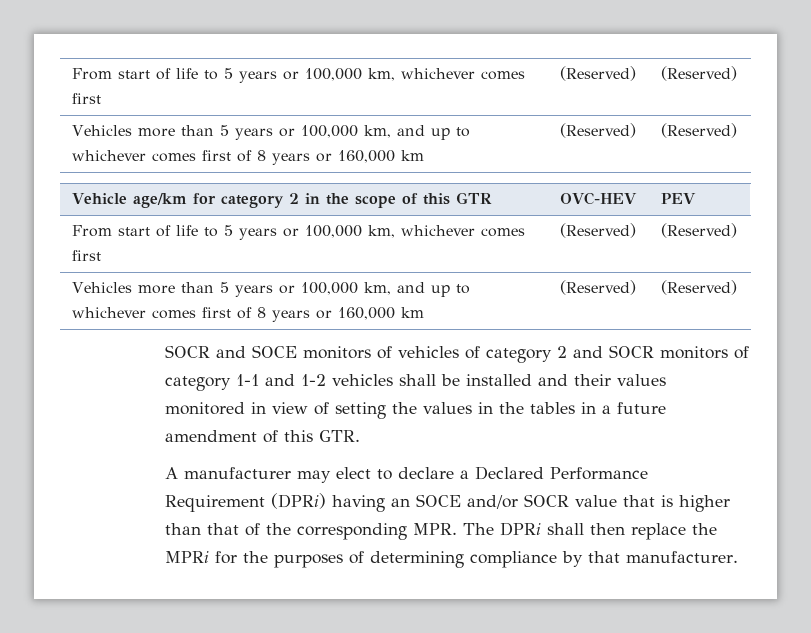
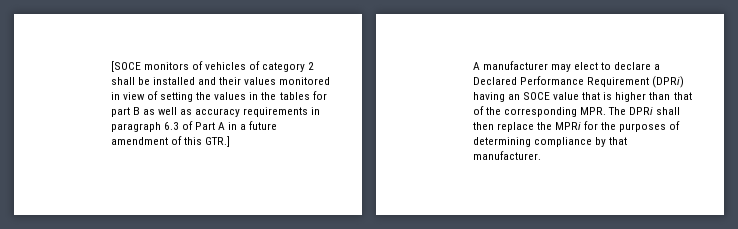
[71,68,525,83] [71,93,101,104] [559,66,636,81] [660,66,737,81] [71,125,470,140] [71,150,424,165] [559,123,636,138] [660,123,737,138] [71,192,492,208] [559,192,637,205] [660,193,696,204] [71,225,525,240] [71,250,101,261] [559,223,636,238] [660,223,737,238] [71,282,470,297] [71,307,424,322] [559,280,636,295] [660,280,737,295] [165,345,298,358] From start of life to 5 years or 100,000 km, whichever comes first | (Reserved) | (Reserved) // Vehicles more than 5 years or 100,000 km, and up to whichever comes first of 8 years or 160,000 km | (Reserved) | (Reserved) // Vehicle age/km for category 2 in the scope of this GTR | OVC-HEV | PEV // From start of life to 5 years or 100,000 km, whichever comes first | (Reserved) | (Reserved) // Vehicles more than 5 years or 100,000 km, and up to whichever comes first of 8 years or 160,000 km | (Reserved) | (Reserved) // SOCR and SOCE -> [110,61,141,72] [SOCE
[573,345,750,359] [165,374,394,391] and SOCR monitors of category 1-1 and 1-2 vehicles -> (315, 66) none
(576, 408) none -> [312,91,327,100] [110,107,321,117] [110,121,226,132] for part B as well as accuracy requirements in paragraph 6.3 of Part A
[319,430,361,442] GTR. -> [205,136,231,147] GTR.]
[467,494,570,509] and/or SOCR -> (550, 96) none

